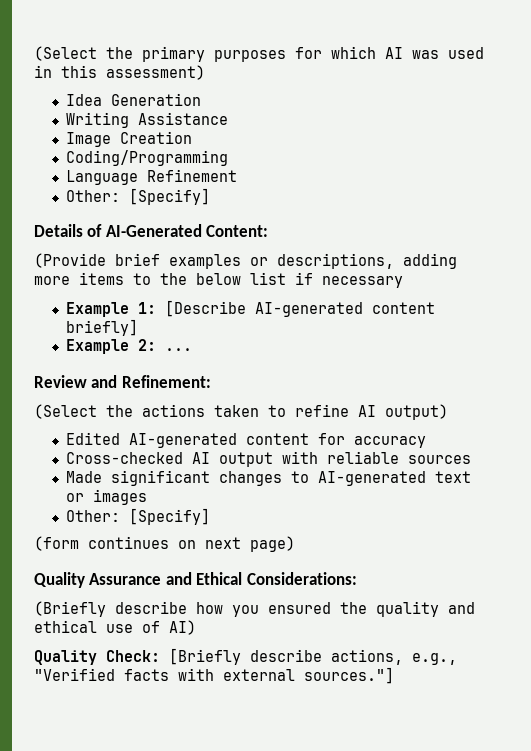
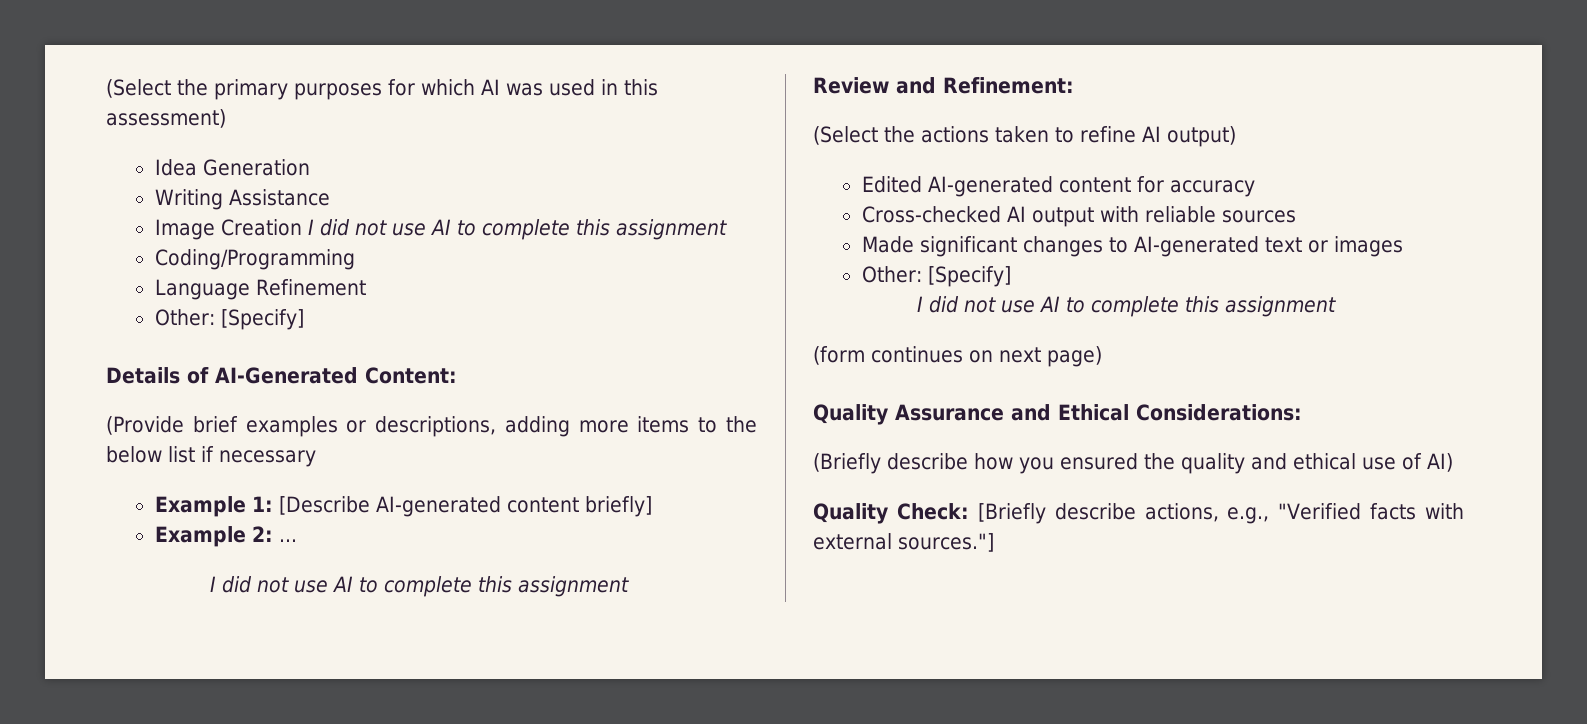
(193, 137) none -> [307,219,727,240] I did not use AI to complete this assignment
(193, 349) none -> [210,576,630,597] // I did not use AI to complete this assignment
(211, 516) none -> [917,296,1337,317] // I did not use AI to complete this assignment

